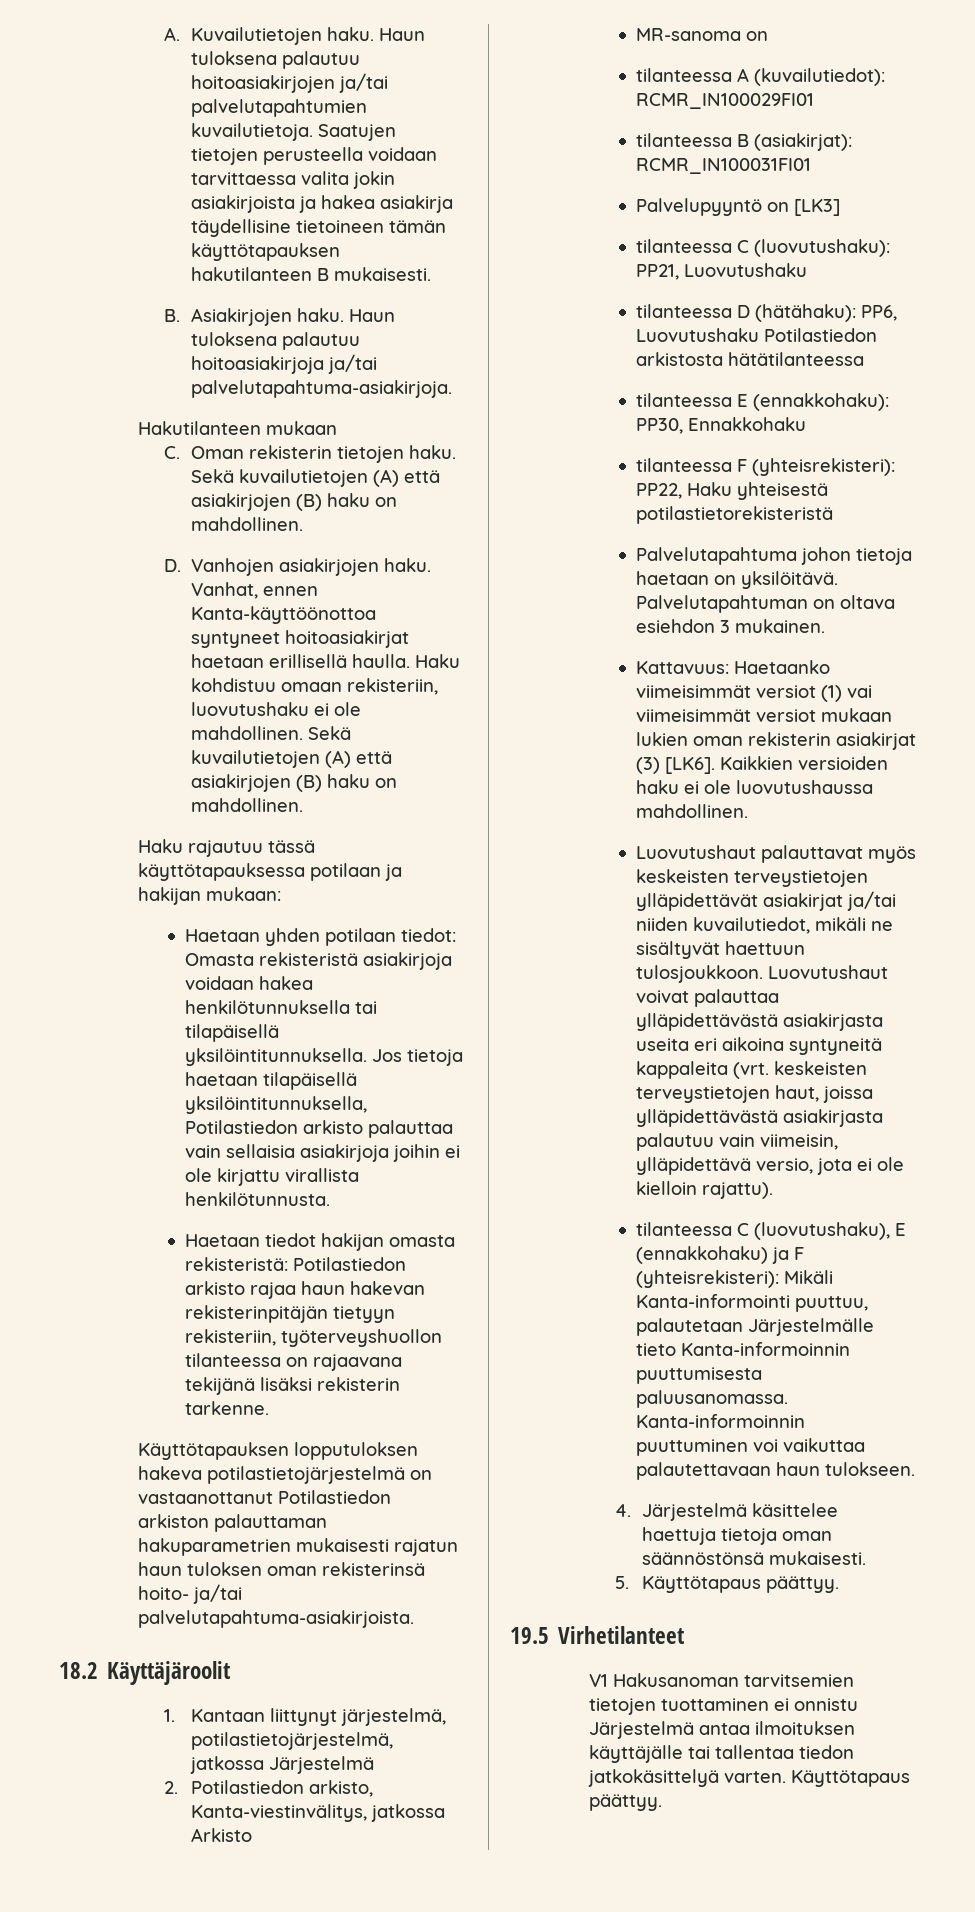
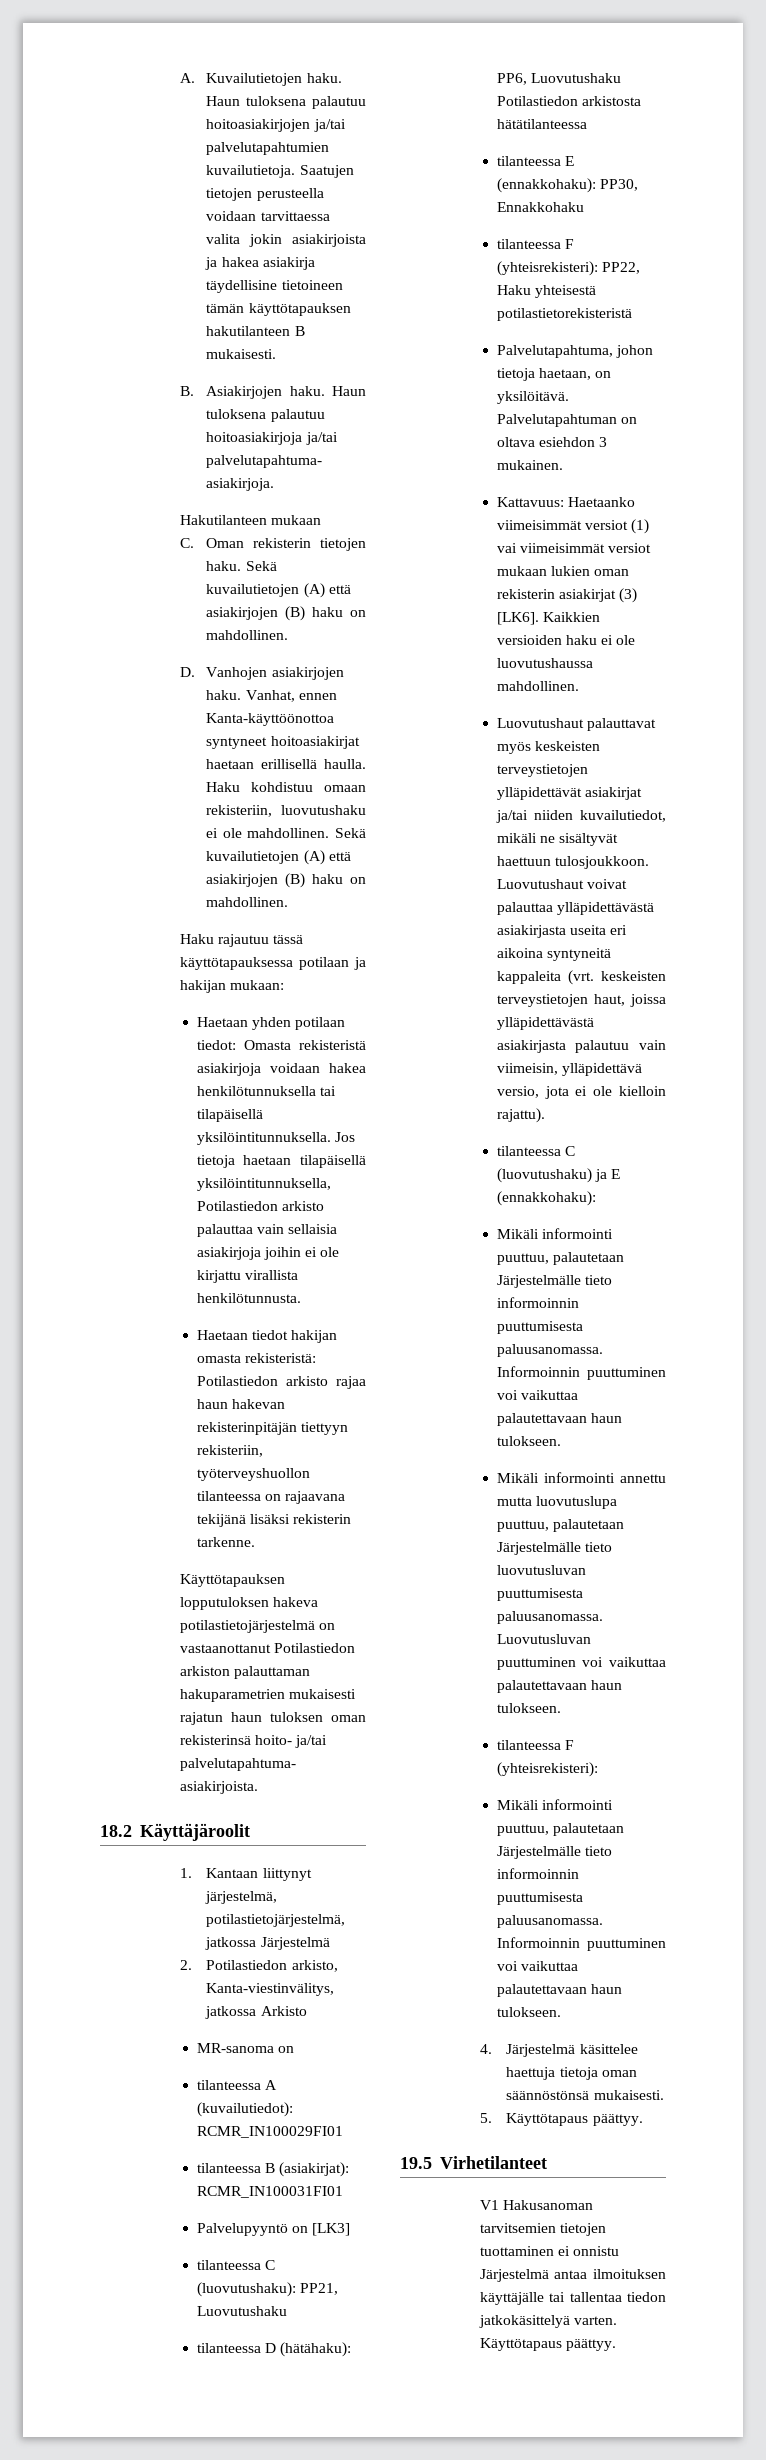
[332,1306,395,1323] tietyyn -> [301,1422,349,1435] tiettyyn
[635,547,797,565] Palvelutapahtuma -> [496,345,613,358] Palvelutapahtuma,
[635,571,709,585] haetaan -> [539,368,592,380] haetaan,
[753,1222,906,1240] [635,1246,804,1264] [635,1270,833,1288] [635,1294,868,1312] [635,1318,874,1336] [635,1342,850,1356] [635,1367,762,1384] [635,1390,788,1408] [635,1414,805,1428] (luovutushaku), E (ennakkohaku) ja F (yhteisrekisteri): Mikäli Kanta-informointi puuttuu, palautetaan Järjestelmälle tieto Kanta-informoinnin puuttumisesta paluusanomassa. Kanta-informoinnin -> [496,1168,621,1183] [496,1191,596,1206] [496,1228,614,1239] [496,1252,625,1265] [496,1275,613,1288] [496,1297,579,1308] [496,1321,583,1334] [496,1344,603,1357] [496,1366,666,1380] [496,1390,579,1400] [496,1413,623,1426] [496,1436,561,1446] [496,1472,666,1483] [496,1496,618,1509] [496,1519,625,1532] [496,1542,613,1555] [496,1565,586,1575] [496,1588,583,1601] [496,1611,603,1624] [496,1634,591,1644] [496,1657,666,1670] [496,1680,623,1693] [496,1703,561,1713] [496,1740,575,1750] [496,1762,598,1777] [496,1799,614,1810] [496,1823,625,1836] [496,1846,613,1859] [496,1868,579,1879] [496,1892,583,1905] [496,1915,603,1928] [496,1937,580,1948] (luovutushaku) ja E (ennakkohaku): // Mikäli informointi puuttuu, palautetaan Järjestelmälle tieto informoinnin puuttumisesta paluusanomassa. Informoinnin puuttuminen voi vaikuttaa palautettavaan haun tulokseen. // Mikäli informointi annettu mutta luovutuslupa puuttuu, palautetaan Järjestelmälle tieto luovutusluvan puuttumisesta paluusanomassa. Luovutusluvan puuttuminen voi vaikuttaa palautettavaan haun tulokseen. // tilanteessa F (yhteisrekisteri): // Mikäli informointi puuttuu, palautetaan Järjestelmälle tieto informoinnin puuttumisesta paluusanomassa. Informoinnin

